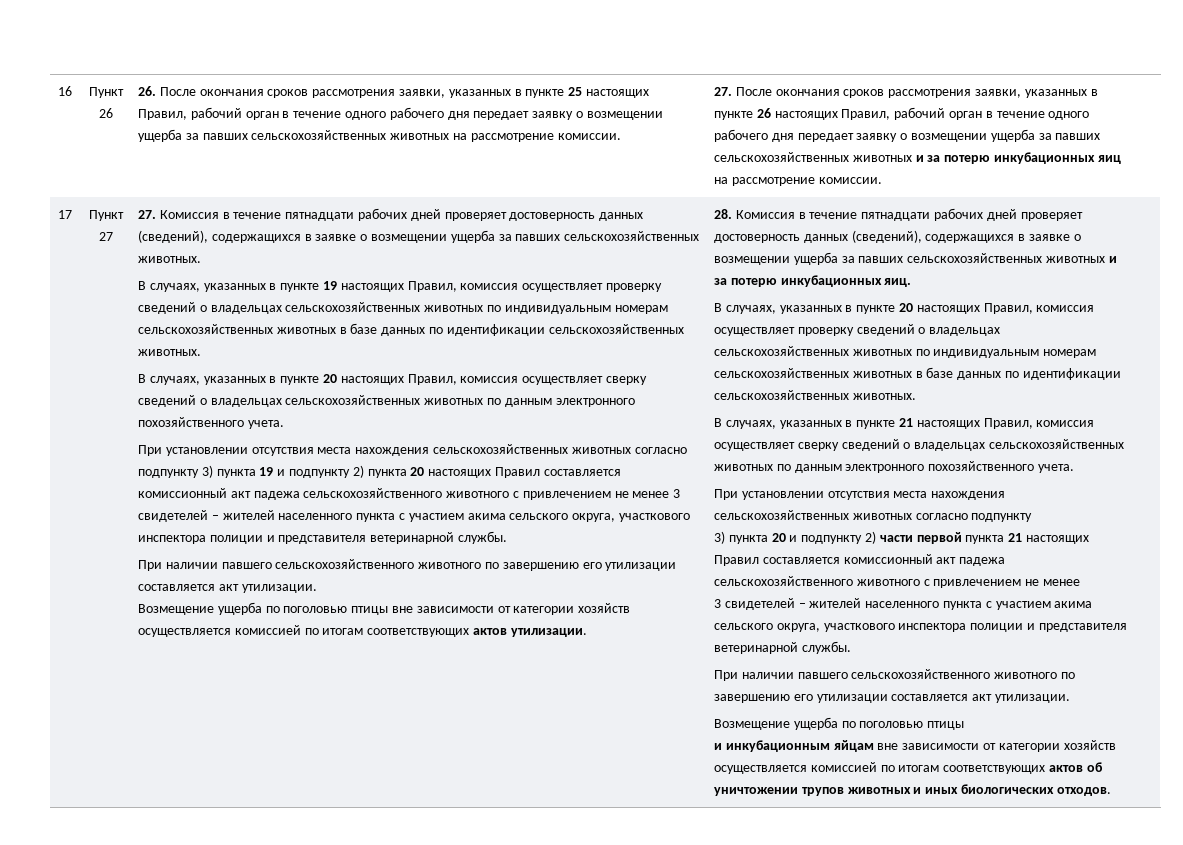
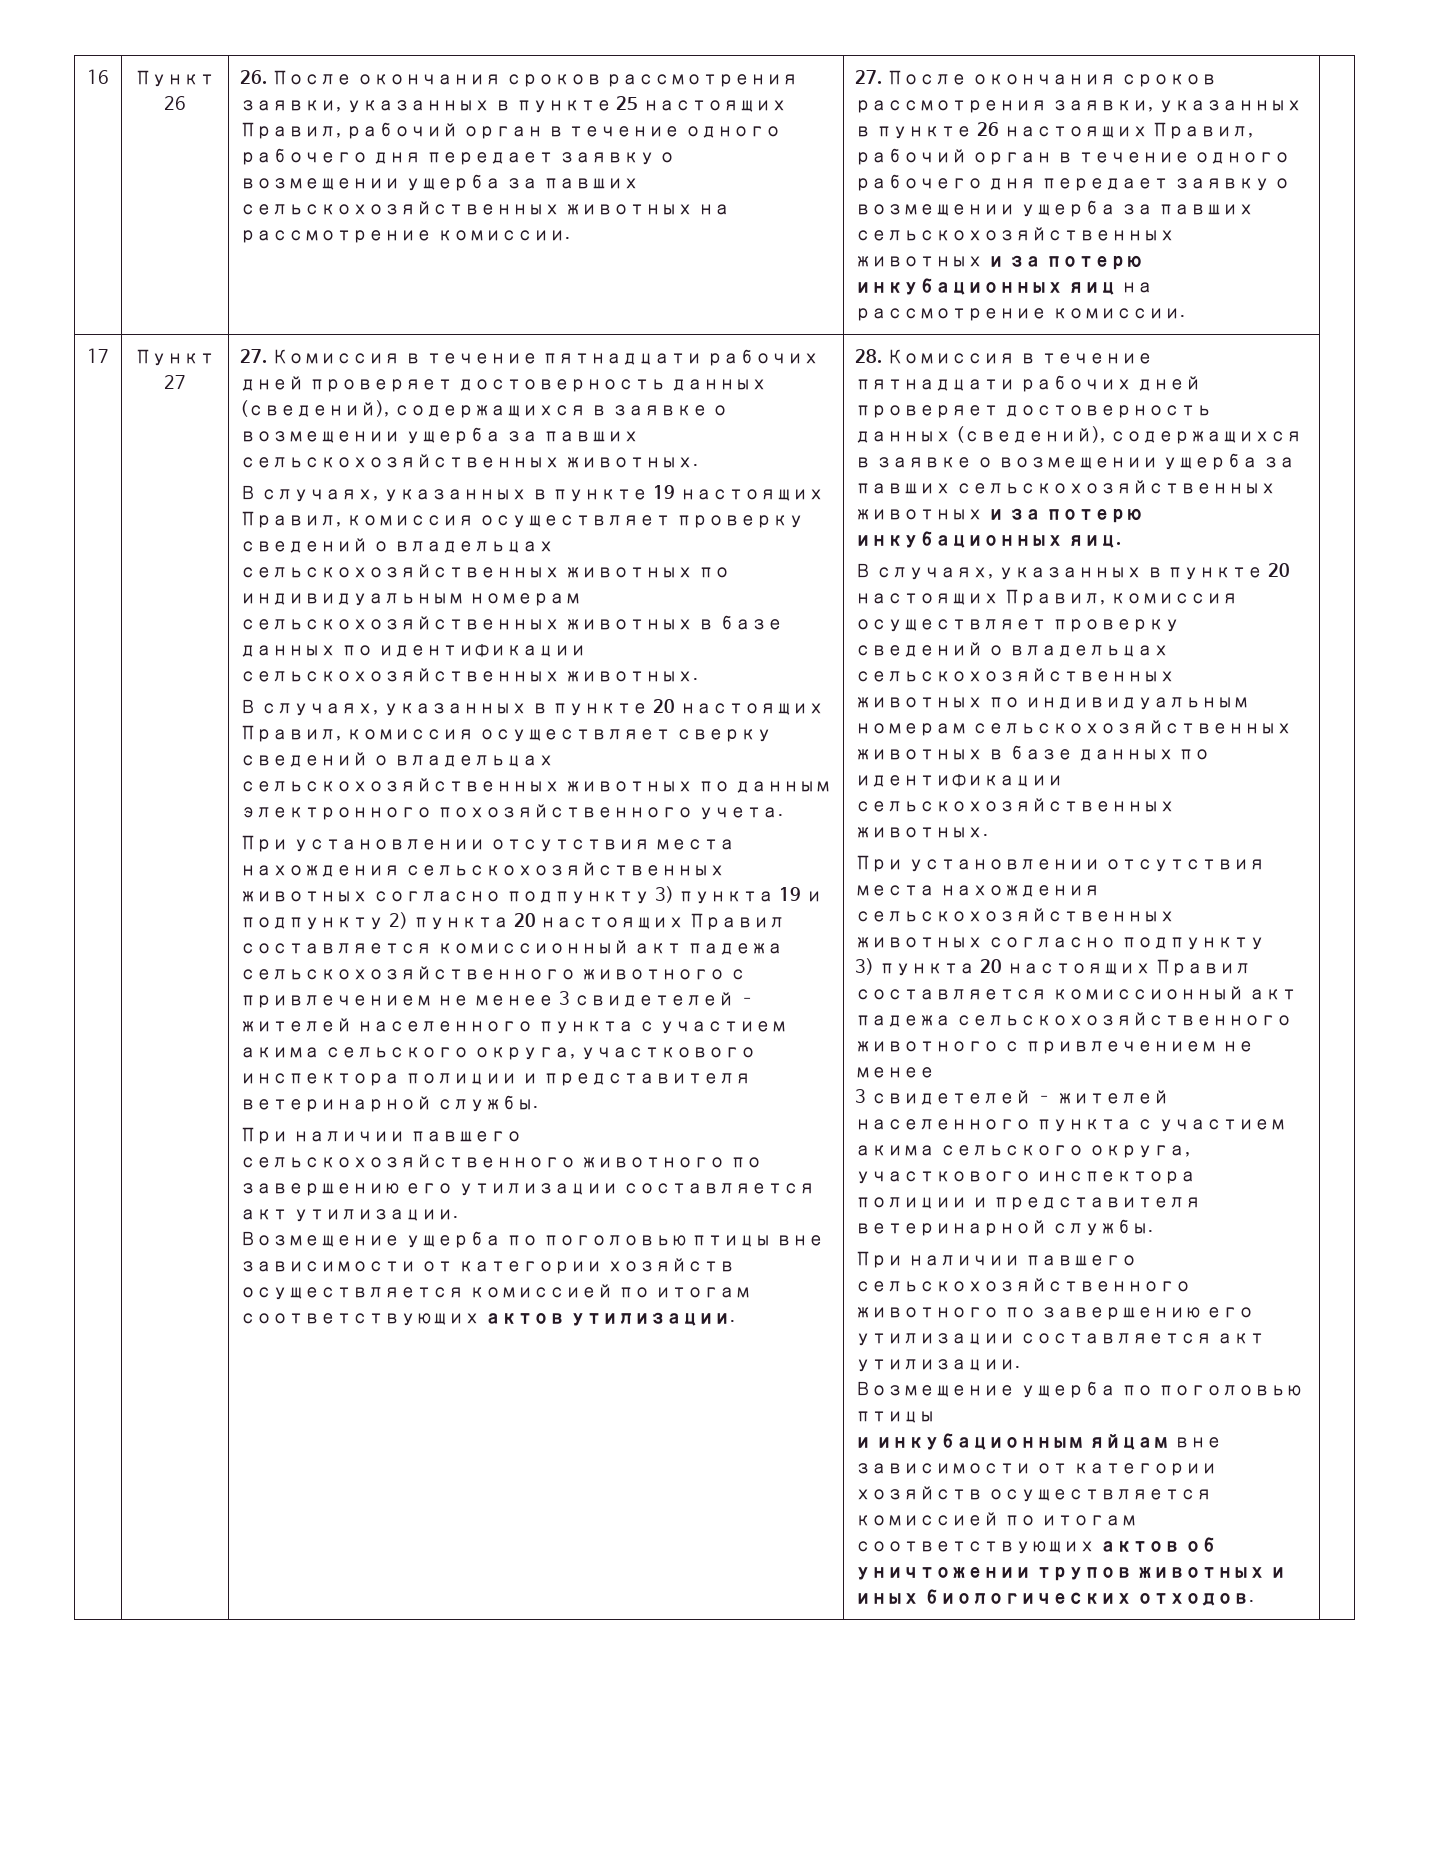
[714,418,1095,429] [714,439,1125,451] [714,461,1075,473] // В случаях, указанных в пункте 21 настоящих Правил, комиссия осуществляет сверку сведений о владельцах сельскохозяйственных животных по данным электронного похозяйственного учета. -> (989, 832) none
[789,531,1023,544] и подпункту 2) части первой пункта 21 -> (1002, 966) none

